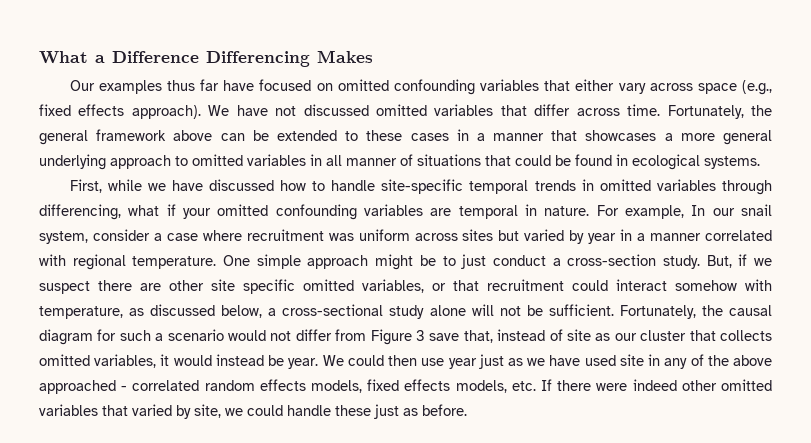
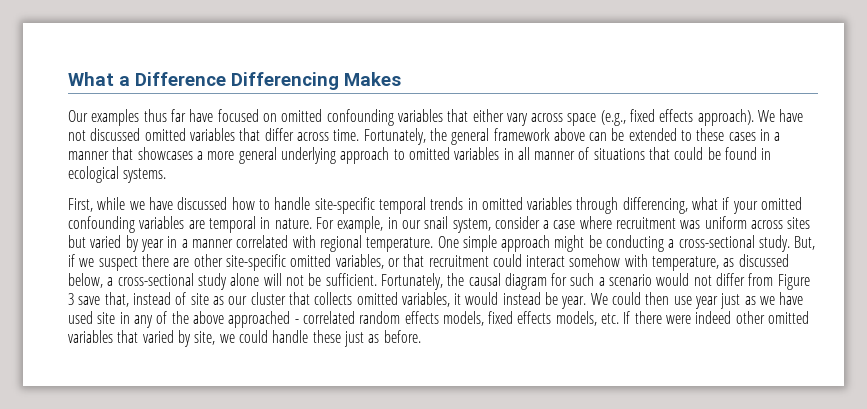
[691,205,706,216] In -> [387,217,398,229] in
[442,254,657,269] to just conduct a cross-section -> [606,235,755,252] conducting a cross-sectional
[211,279,295,294] site specific -> [225,254,286,271] site-specific

